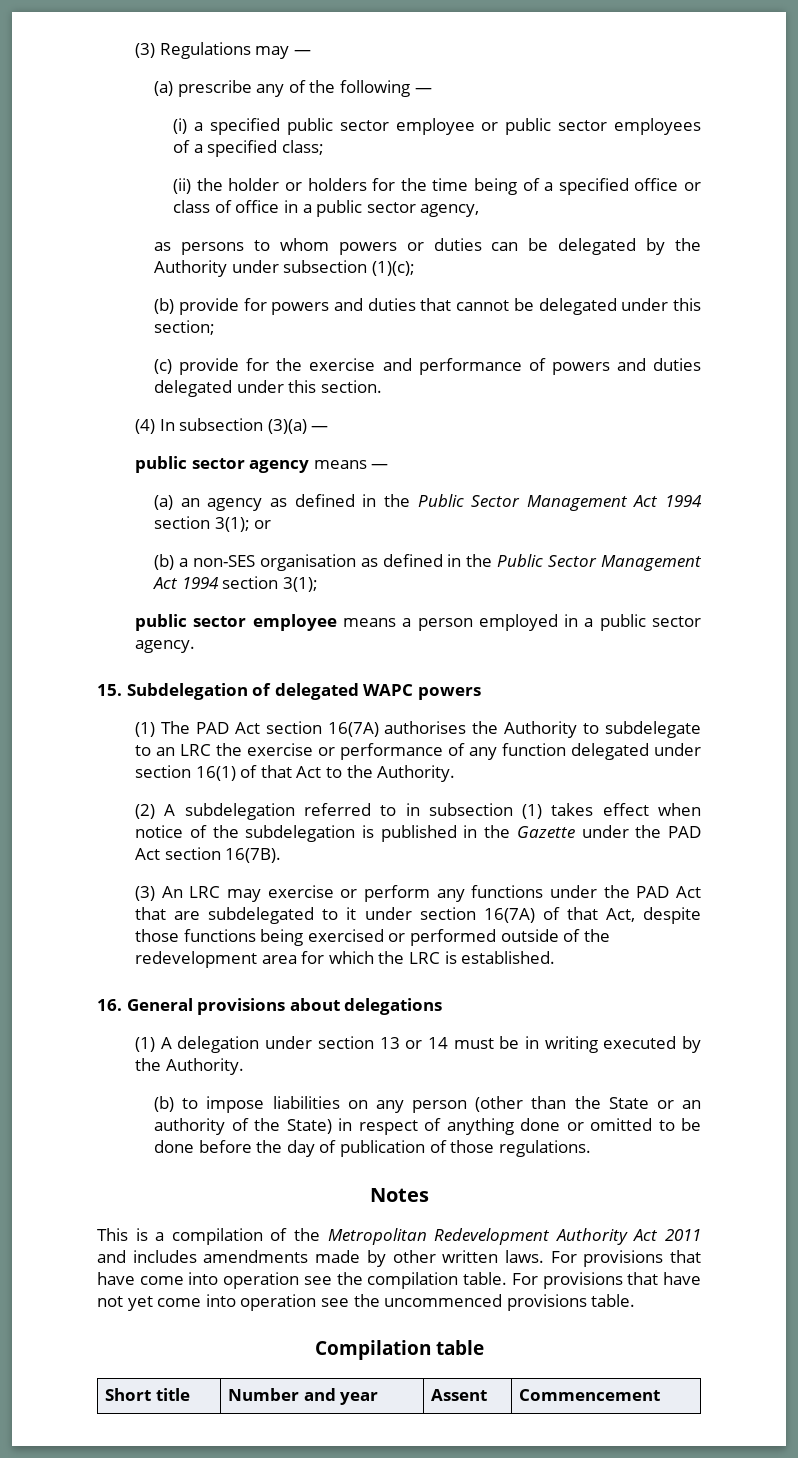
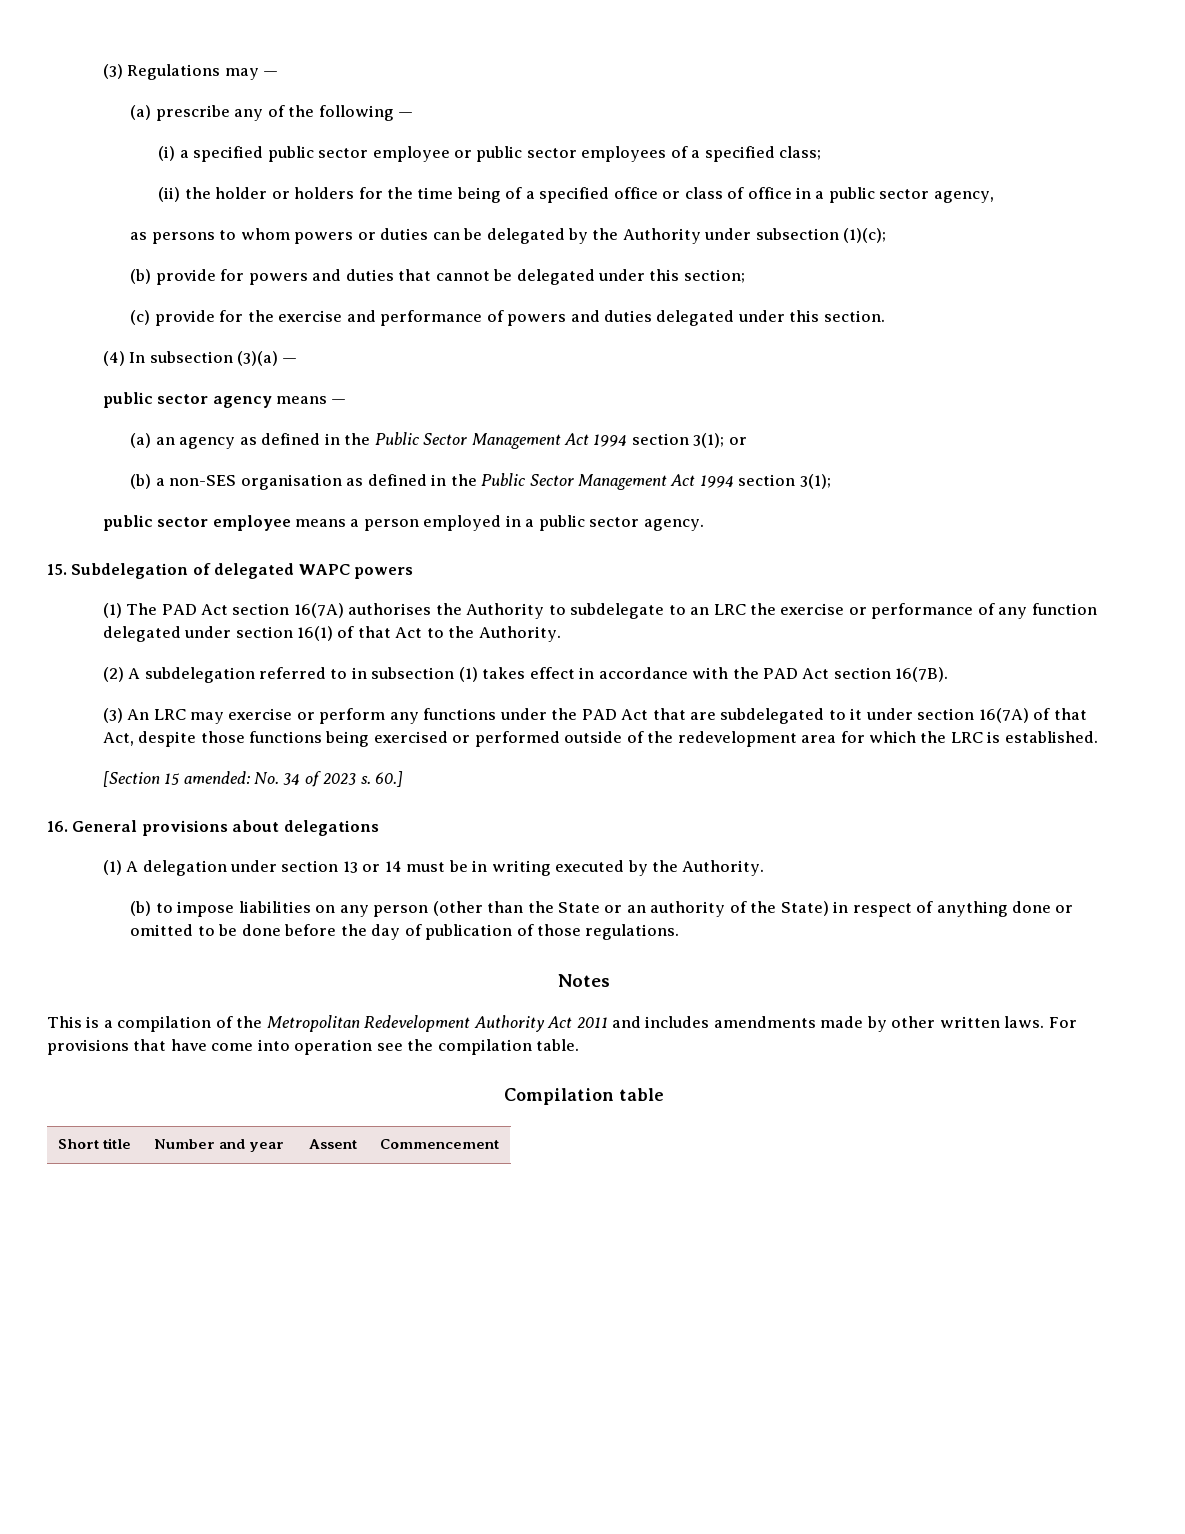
[658,803,702,816] [135,825,629,842] when notice of the subdelegation is published in the Gazette under -> [579,667,729,679] in accordance with
(556, 957) none -> [102,771,404,787] // [Section 15 amended: No. 34 of 2023 s. 60.]
[511,1272,702,1289] [97,1294,636,1311] For provisions that have not yet come into operation see the uncommenced provisions table. -> (580, 1045) none

